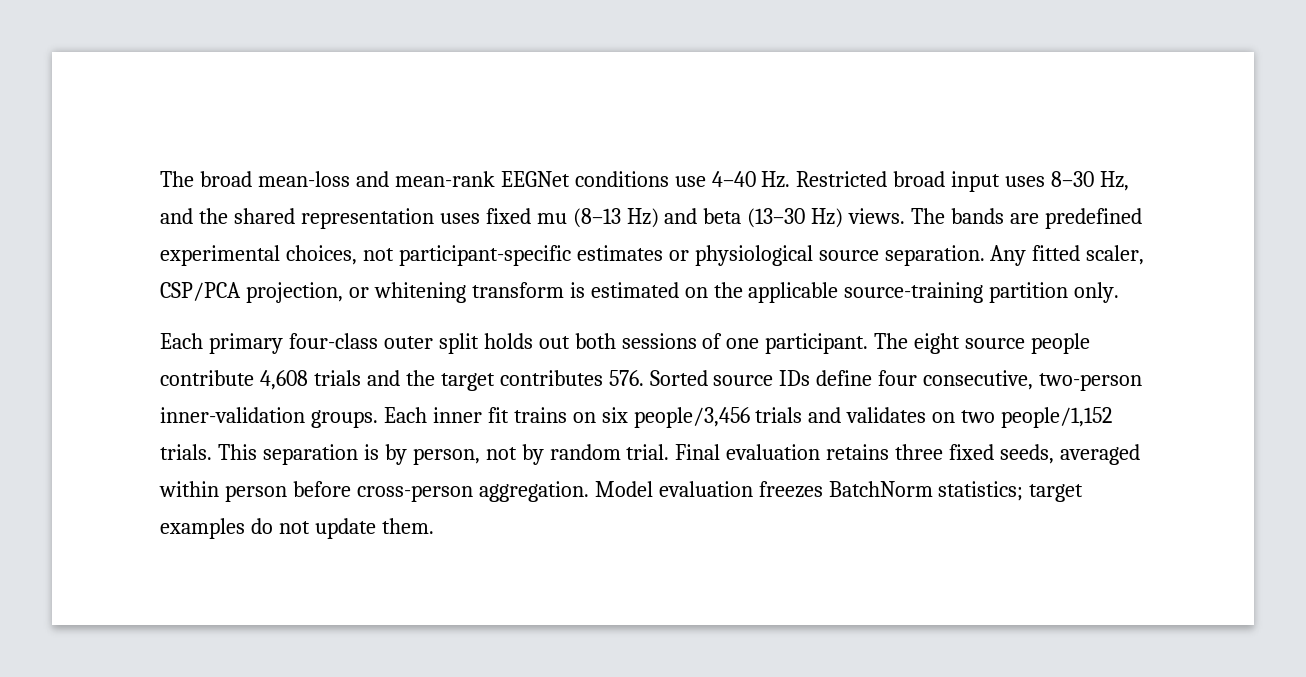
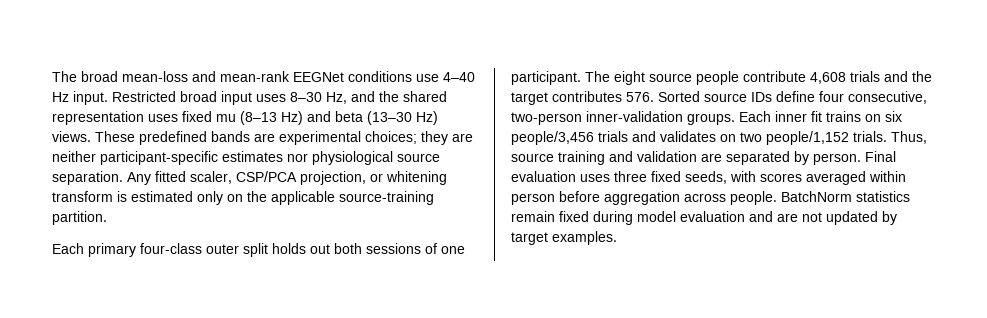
[761,171,791,188] Hz. -> [52,91,108,105] Hz input.
[911,208,1142,229] [160,245,394,266] The bands are predefined experimental choices, not -> [95,131,473,145] [52,151,96,162] These predefined bands are experimental choices; they are neither
[668,250,689,261] or -> [287,153,308,162] nor
(679, 290) none -> [197,191,223,205] only
[989,282,1120,303] partition only. -> [52,211,107,225] partition.
[217,444,670,465] This separation is by person, not by random trial. -> [891,131,927,144] [511,151,861,165] Thus, source training and validation are separated by person.
[826,444,890,460] retains -> [580,174,610,182] uses
(1055, 454) none -> [730,171,802,182] with scores
[356,481,1084,502] [160,518,434,539] cross-person aggregation. Model evaluation freezes BatchNorm statistics; target examples do not update them. -> [604,191,910,205] [511,211,897,225] [511,231,617,245] aggregation across people. BatchNorm statistics remain fixed during model evaluation and are not updated by target examples.

